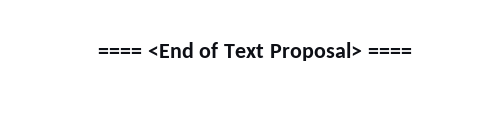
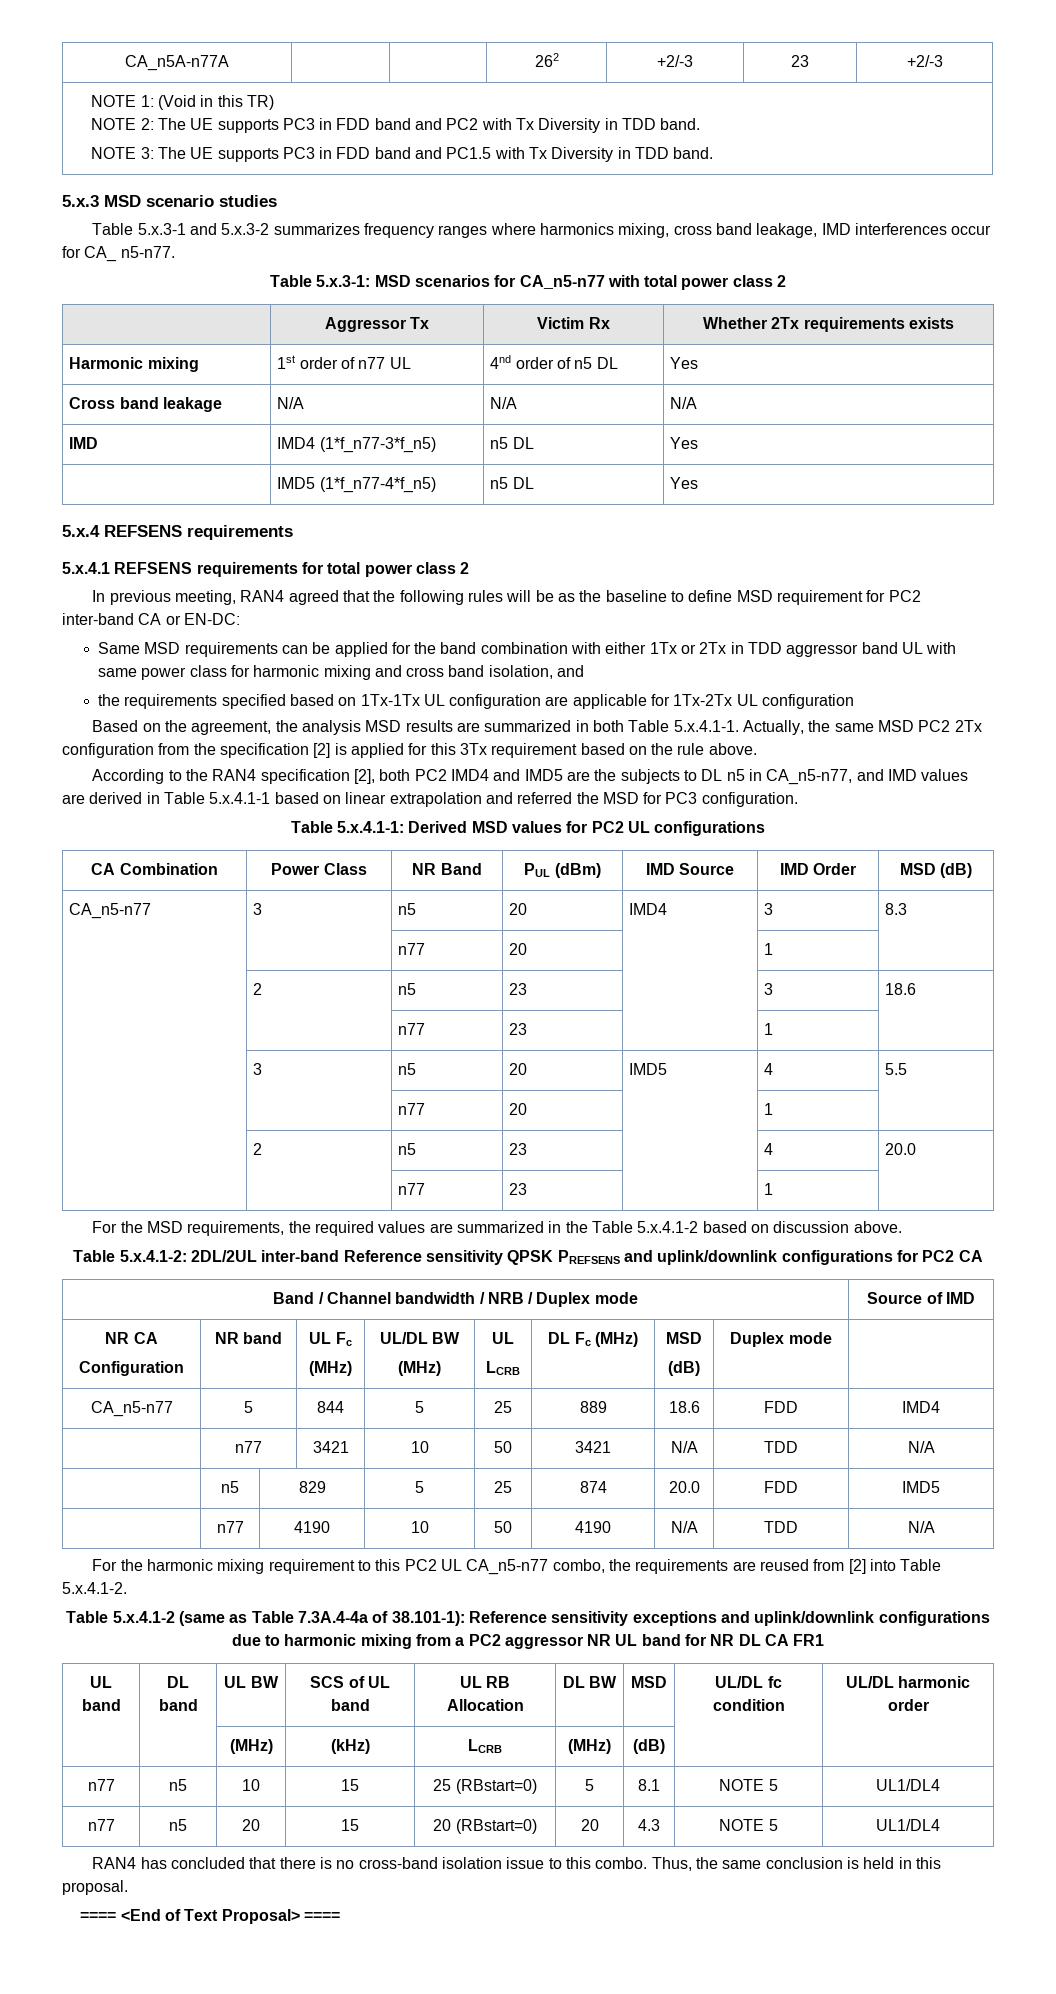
(97, 53) none -> [125,55,229,71] [534,53,559,67] [656,55,693,67] [790,55,809,67] [906,55,943,67] [91,95,274,110] [91,118,701,133] [91,147,714,162] [62,195,277,207] [92,223,992,238] [62,246,175,262] [269,275,787,290] [324,317,430,332] [537,317,610,329] [703,317,954,332] [69,357,199,372] [277,355,411,369] [490,355,618,369] [670,357,699,369] [69,397,222,412] [277,397,305,409] [490,397,518,409] [670,397,698,409] [69,437,99,449] [277,437,436,453] [490,437,534,449] [670,437,699,449] [277,477,436,493] [490,477,534,489] [670,477,699,489] [62,525,293,540] [62,562,470,577] [92,590,921,605] [62,613,240,625] [97,642,957,657] [97,665,585,680] [97,694,855,709] [92,720,982,735] [62,743,757,758] [92,769,969,785] [62,792,798,807] [290,821,766,836] [91,863,218,875] [271,863,367,875] [412,863,482,875] [524,863,601,878] [645,863,735,875] [779,863,857,875] [899,863,973,878] [69,903,152,919] [253,903,263,915] [398,903,417,915] [509,903,528,915] [629,903,668,915] [764,903,774,915] [885,903,908,915] [398,943,426,955] [509,943,528,955] [764,943,774,955] [253,983,263,995] [398,983,417,995] [509,983,528,995] [764,983,774,995] [885,983,917,995] [398,1023,426,1035] [509,1023,528,1035] [764,1023,774,1035] [253,1063,263,1075] [398,1063,417,1075] [509,1063,528,1075] [629,1063,668,1075] [764,1063,774,1075] [885,1063,908,1075] [398,1103,426,1115] [509,1103,528,1115] [764,1103,774,1115] [253,1143,263,1155] [398,1143,417,1155] [509,1143,528,1155] [764,1143,774,1155] [885,1143,917,1155] [398,1183,426,1195] [509,1183,528,1195] [764,1183,774,1195] [92,1221,902,1236] [73,1250,983,1265] [273,1292,638,1307] [867,1292,975,1304] [105,1332,158,1344] [79,1361,184,1376] [214,1332,283,1344] [309,1332,352,1346] [309,1361,352,1376] [379,1332,461,1344] [398,1361,441,1376] [492,1332,514,1344] [486,1361,520,1375] [548,1332,638,1347] [666,1332,702,1344] [668,1361,700,1376] [730,1332,832,1347] [90,1401,173,1417] [244,1401,253,1413] [317,1401,344,1413] [415,1401,424,1413] [494,1401,512,1413] [579,1401,607,1413] [668,1401,700,1413] [763,1401,798,1413] [901,1401,940,1413] [235,1441,262,1453] [312,1441,349,1453] [410,1441,429,1453] [494,1441,512,1453] [575,1441,611,1453] [670,1441,698,1453] [763,1441,798,1453] [907,1441,935,1453] [221,1481,239,1493] [298,1481,326,1493] [415,1481,424,1493] [494,1481,512,1493] [579,1481,607,1493] [668,1481,700,1493] [763,1481,798,1493] [901,1481,940,1493] [216,1521,244,1533] [294,1521,330,1533] [410,1521,429,1533] [494,1521,512,1533] [575,1521,611,1533] [670,1521,698,1533] [763,1521,798,1533] [907,1521,935,1533] [92,1559,942,1575] [62,1582,127,1594] [66,1611,990,1626] [231,1634,825,1649] [90,1676,112,1688] [81,1699,121,1711] [167,1676,189,1688] [158,1699,198,1711] [224,1676,279,1688] [310,1676,390,1688] [330,1699,370,1711] [459,1676,511,1688] [446,1699,524,1711] [562,1676,618,1688] [631,1676,667,1688] [715,1676,782,1688] [712,1699,785,1711] [845,1676,971,1688] [887,1699,929,1711] [229,1739,273,1754] [330,1739,370,1754] [468,1739,502,1753] [568,1739,611,1754] [633,1739,665,1754] [87,1779,115,1791] [169,1779,187,1791] [242,1779,260,1791] [341,1779,359,1791] [433,1779,537,1794] [585,1779,594,1791] [638,1779,660,1791] [719,1779,778,1791] [875,1779,940,1791] [87,1819,115,1831] [169,1819,187,1831] [242,1819,260,1831] [341,1819,359,1831] [433,1819,537,1834] [580,1819,599,1831] [638,1819,660,1831] [719,1819,778,1831] [875,1819,940,1831] [92,1857,941,1871] [62,1880,128,1895] CA_n5A-n77A | | | 262 | +2/-3 | 23 | +2/-3 // NOTE 1: (Void in this TR) // NOTE 2: The UE supports PC3 in FDD band and PC2 with Tx Diversity in TDD band. // NOTE 3: The UE supports PC3 in FDD band and PC1.5 with Tx Diversity in TDD band. // 5.x.3 MSD scenario studies // Table 5.x.3-1 and 5.x.3-2 summarizes frequency ranges where harmonics mixing, cross band leakage, IMD interferences occur for CA_ n5-n77. // Table 5.x.3-1: MSD scenarios for CA_n5-n77 with total power class 2 // | Aggressor Tx | Victim Rx | Whether 2Tx requirements exists // Harmonic mixing | 1st order of n77 UL | 4nd order of n5 DL | Yes // Cross band leakage | N/A | N/A | N/A // IMD | IMD4 (1*f_n77-3*f_n5) | n5 DL | Yes // | IMD5 (1*f_n77-4*f_n5) | n5 DL | Yes // 5.x.4 REFSENS requirements // 5.x.4.1 REFSENS requirements for total power class 2 // In previous meeting, RAN4 agreed that the following rules will be as the baseline to define MSD requirement for PC2 inter-band CA or EN-DC: // Same MSD requirements can be applied for the band combination with either 1Tx or 2Tx in TDD aggressor band UL with same power class for harmonic mixing and cross band isolation, and // the requirements specified based on 1Tx-1Tx UL configuration are applicable for 1Tx-2Tx UL configuration // Based on the agreement, the analysis MSD results are summarized in both Table 5.x.4.1-1. Actually, the same MSD PC2 2Tx configuration from the specification [2] is applied for this 3Tx requirement based on the rule above. // According to the RAN4 specification [2], both PC2 IMD4 and IMD5 are the subjects to DL n5 in CA_n5-n77, and IMD values are derived in Table 5.x.4.1-1 based on linear extrapolation and referred the MSD for PC3 configuration. // Table 5.x.4.1-1: Derived MSD values for PC2 UL configurations // CA Combination | Power Class | NR Band | PUL (dBm) | IMD Source | IMD Order | MSD (dB) // CA_n5-n77 | 3 | n5 | 20 | IMD4 | 3 | 8.3 // | | n77 | 20 | | 1 | // | 2 | n5 | 23 | | 3 | 18.6 // | | n77 | 23 | | 1 | // | 3 | n5 | 20 | IMD5 | 4 | 5.5 // | | n77 | 20 | | 1 | // | 2 | n5 | 23 | | 4 | 20.0 // | | n77 | 23 | | 1 | // For the MSD requirements, the required values are summarized in the Table 5.x.4.1-2 based on discussion above. // Table 5.x.4.1-2: 2DL/2UL inter-band Reference sensitivity QPSK PREFSENS and uplink/downlink configurations for PC2 CA // Band / Channel bandwidth / NRB / Duplex mode | Source of IMD // NR CA // Configuration | NR band | UL Fc // (MHz) | UL/DL BW // (MHz) | UL // LCRB | DL Fc (MHz) | MSD // (dB) | Duplex mode | // CA_n5-n77 | 5 | 844 | 5 | 25 | 889 | 18.6 | FDD | IMD4 // | n77 | 3421 | 10 | 50 | 3421 | N/A | TDD | N/A // | n5 | 829 | 5 | 25 | 874 | 20.0 | FDD | IMD5 // | n77 | 4190 | 10 | 50 | 4190 | N/A | TDD | N/A // For the harmonic mixing requirement to this PC2 UL CA_n5-n77 combo, the requirements are reused from [2] into Table 5.x.4.1-2. // Table 5.x.4.1-2 (same as Table 7.3A.4-4a of 38.101-1): Reference sensitivity exceptions and uplink/downlink configurations due to harmonic mixing from a PC2 aggressor NR UL band for NR DL CA FR1 // UL band | DL band | UL BW | SCS of UL band | UL RB Allocation | DL BW | MSD | UL/DL fc condition | UL/DL harmonic order // | | (MHz) | (kHz) | LCRB | (MHz) | (dB) | | // n77 | n5 | 10 | 15 | 25 (RBstart=0) | 5 | 8.1 | NOTE 5 | UL1/DL4 // n77 | n5 | 20 | 15 | 20 (RBstart=0) | 20 | 4.3 | NOTE 5 | UL1/DL4 // RAN4 has concluded that there is no cross-band isolation issue to this combo. Thus, the same conclusion is held in this proposal. //

